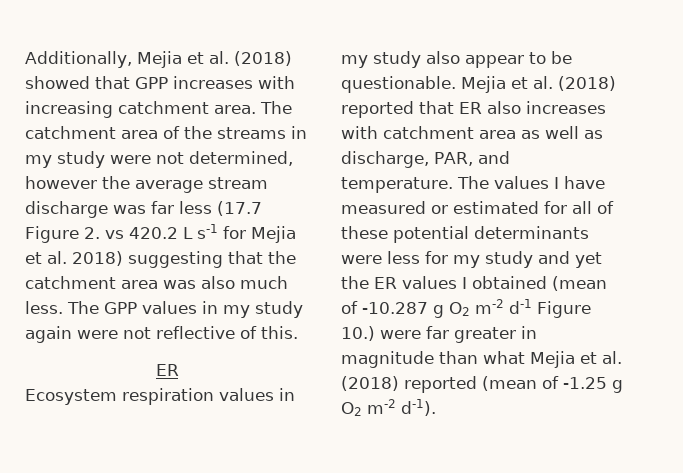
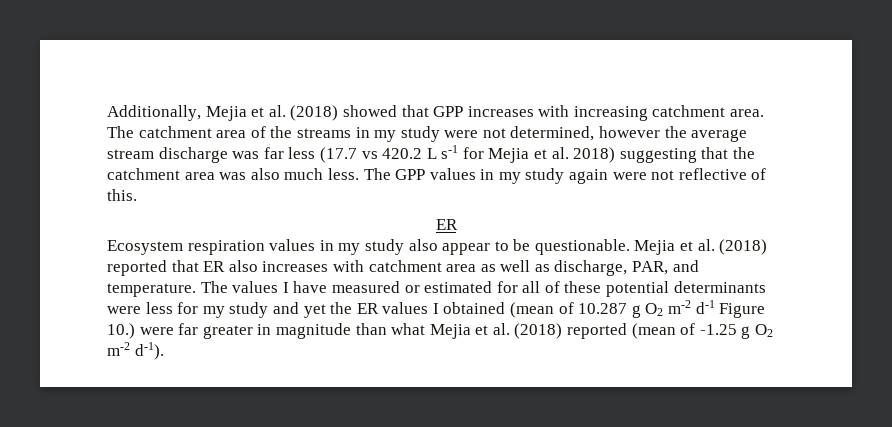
[25,226,100,243] Figure 2. -> (357, 155) none
[362,302,428,314] -10.287 -> [578,303,628,314] 10.287

